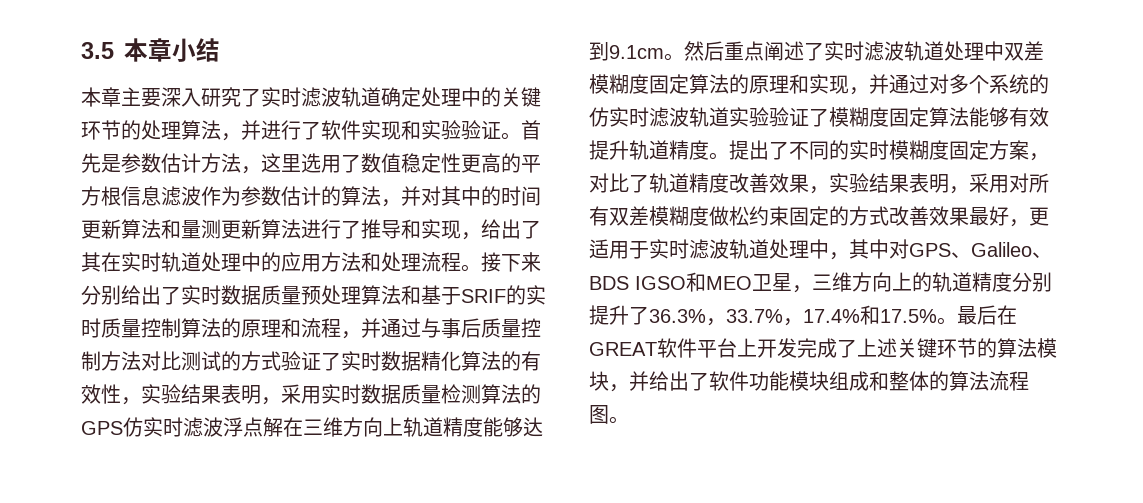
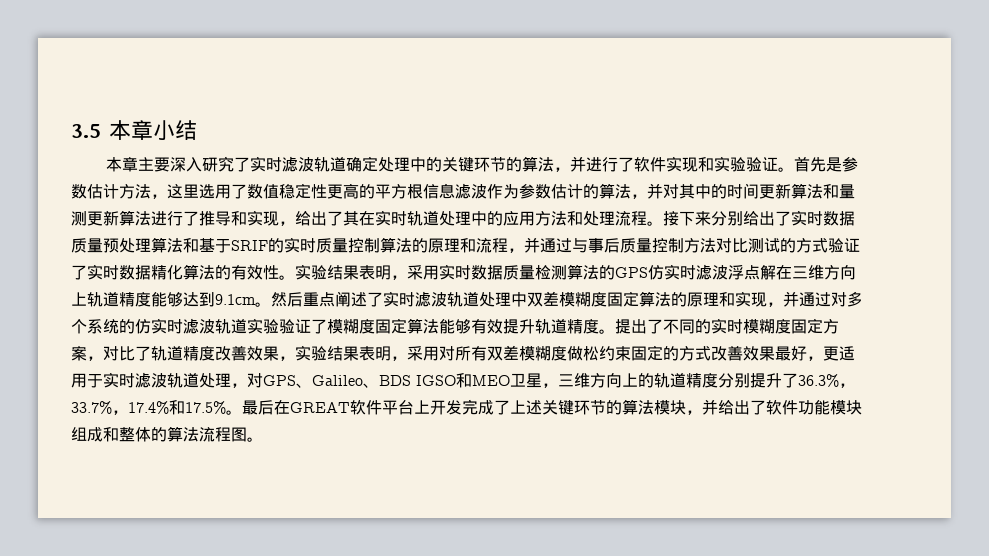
[141,120,181,140] 处理 -> (523, 164) none
[121,397,141,405] ， -> [279,275,295,280] 。
[809,239,889,260] 中，其中 -> [231,383,247,388] ，

